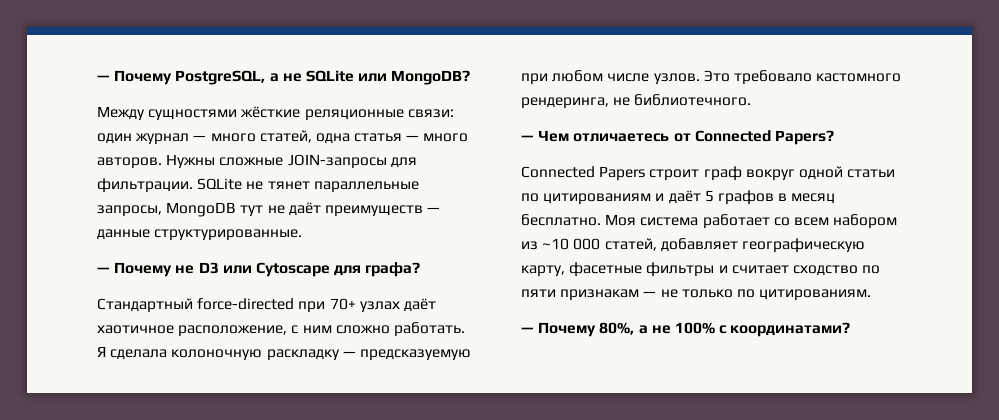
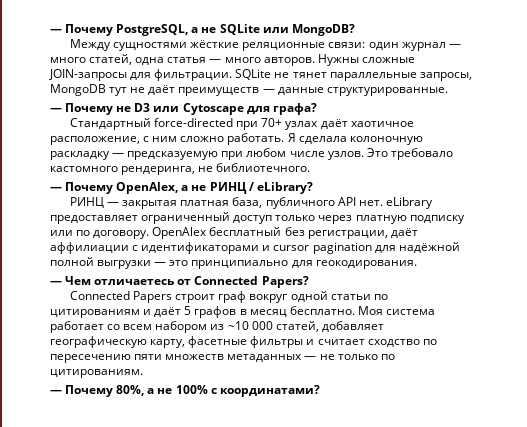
(752, 100) none -> [50,182,313,194] [70,197,433,209] [50,212,465,224] [50,227,418,239] [50,242,460,254] [50,257,417,269] // — Почему OpenAlex, а не РИНЦ / eLibrary? // РИНЦ — закрытая платная база, публичного API нет. eLibrary предоставляет ограниченный доступ только через платную подписку или по договору. OpenAlex бесплатный без регистрации, даёт аффилиации с идентификаторами и cursor pagination для надёжной полной выгрузки — это принципиально для геокодирования.
[521,289,640,301] пяти признакам -> [50,354,303,363] пересечению пяти множеств метаданных

